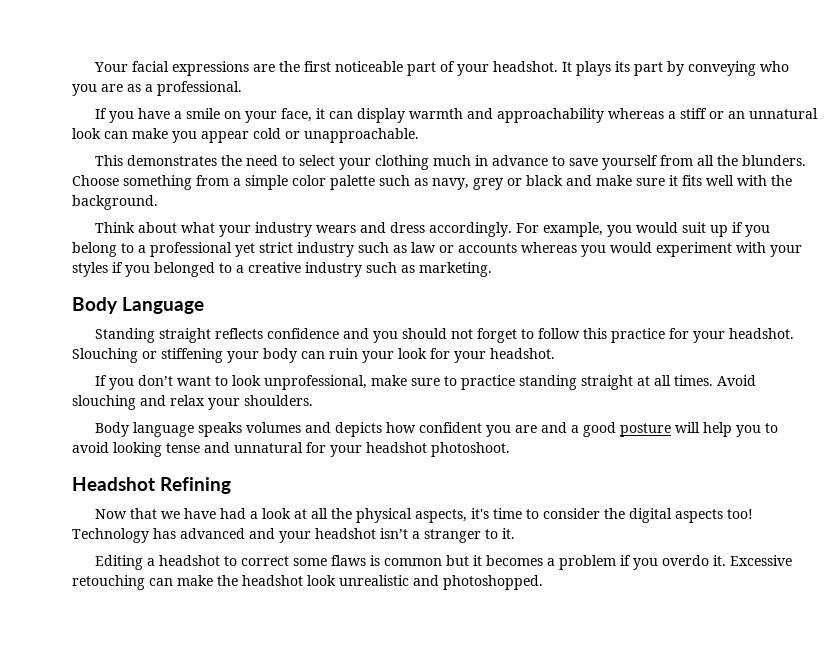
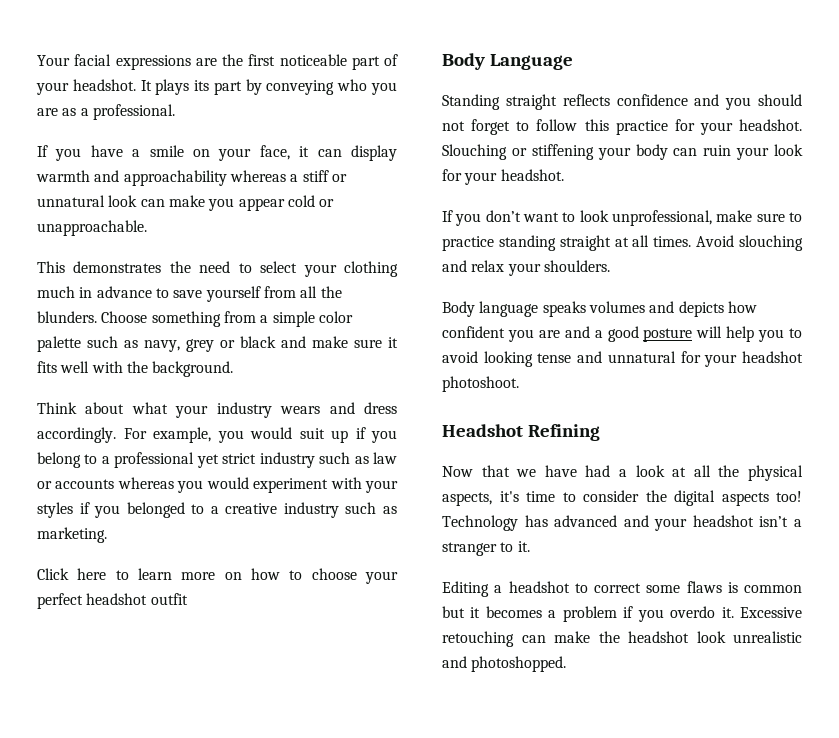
[727,111,745,119] an -> (347, 178) none
(492, 269) none -> [37,568,398,584] [37,593,188,609] // Click here to learn more on how to choose your perfect headshot outfit

